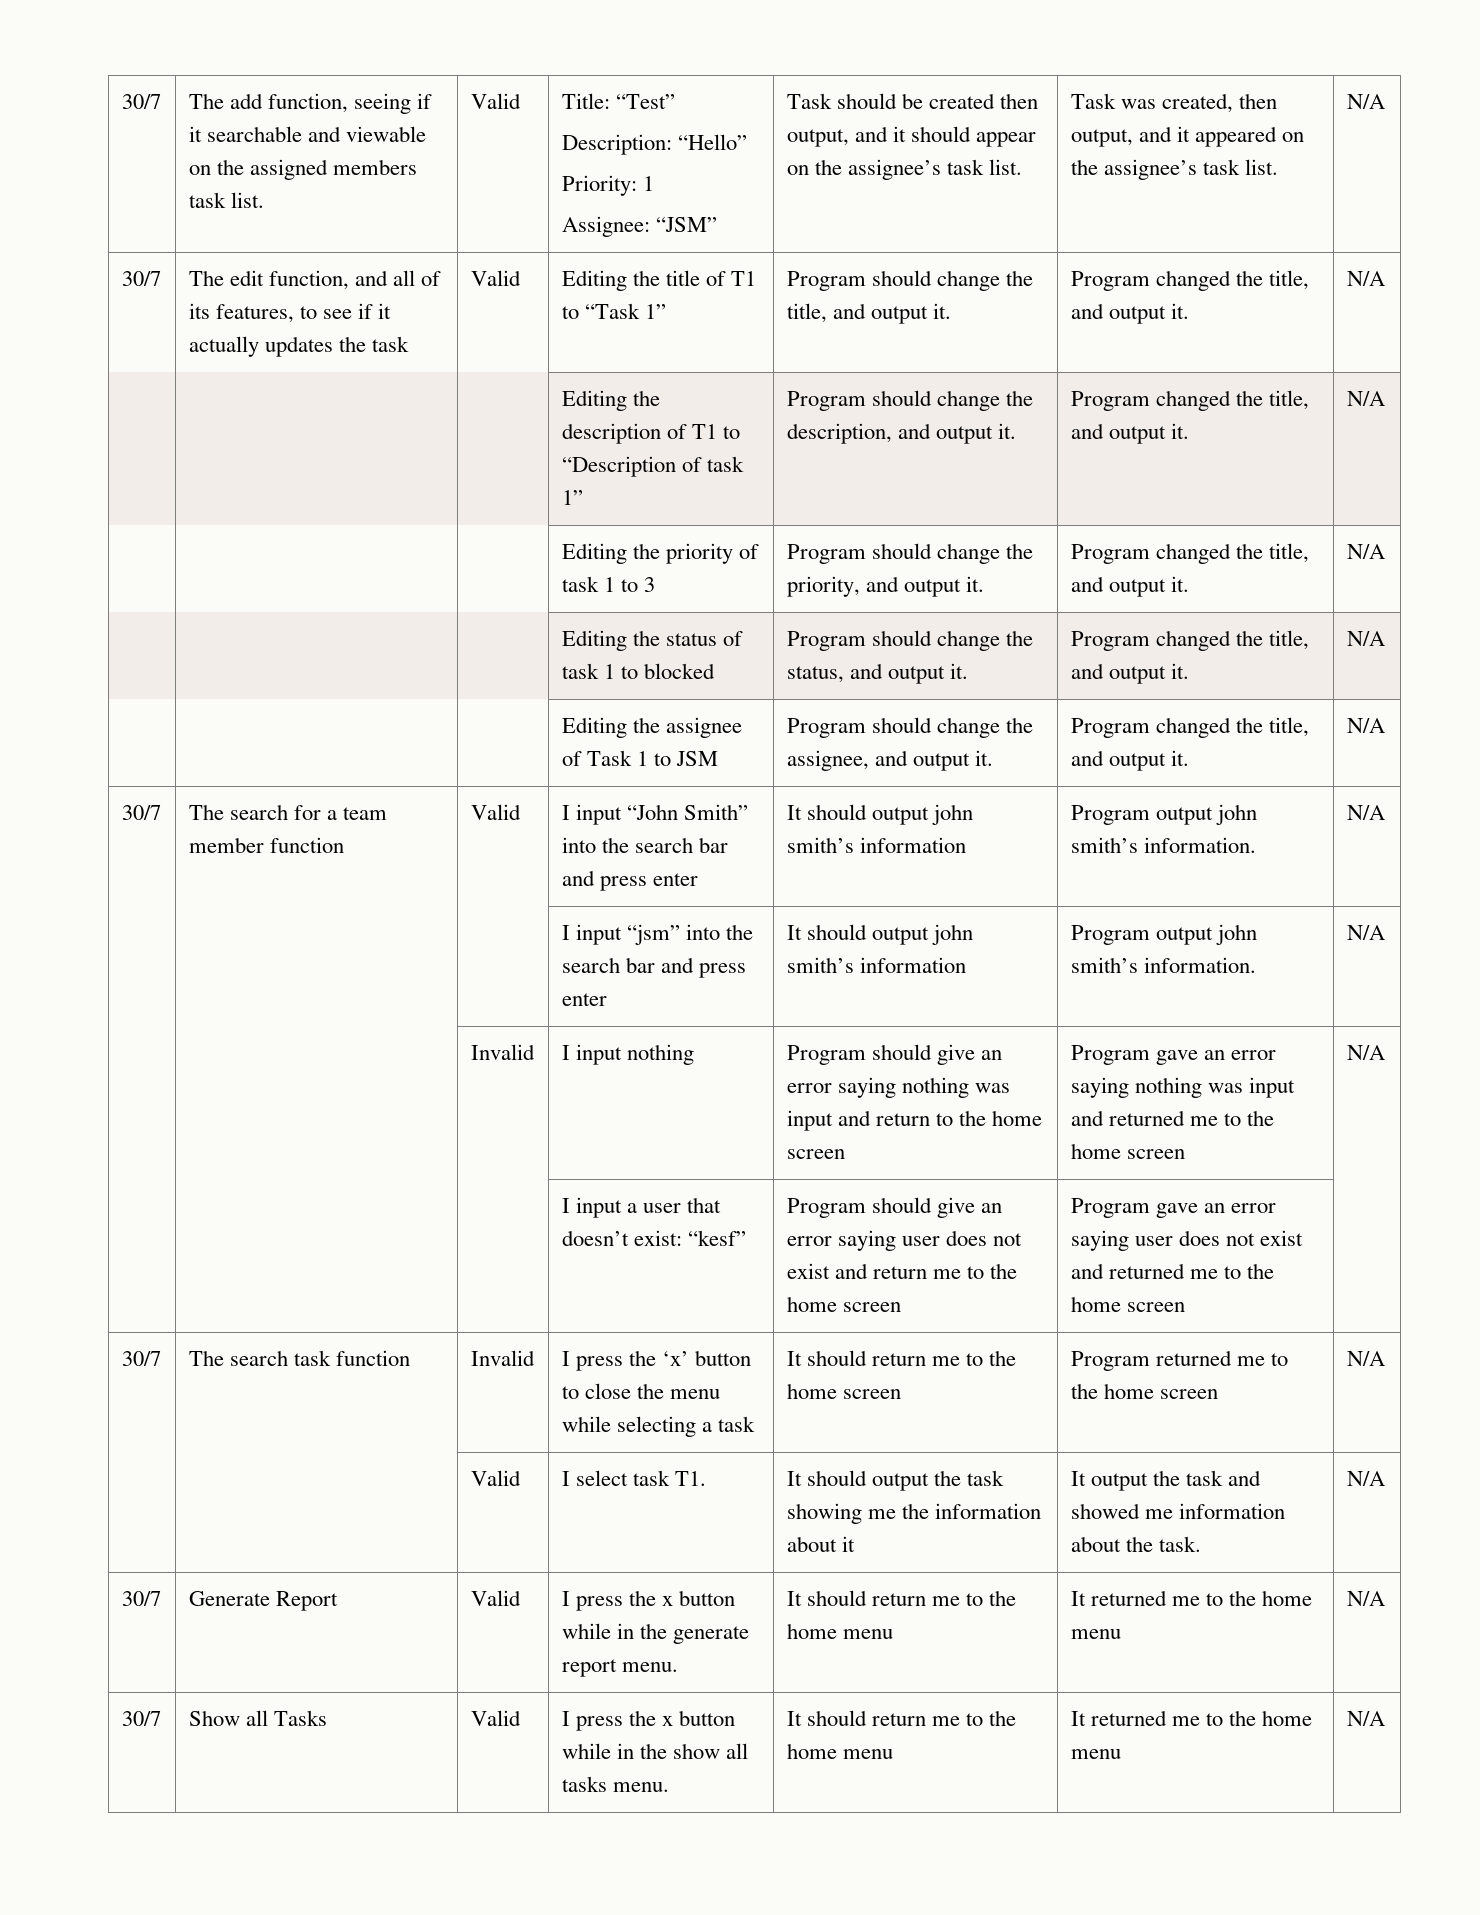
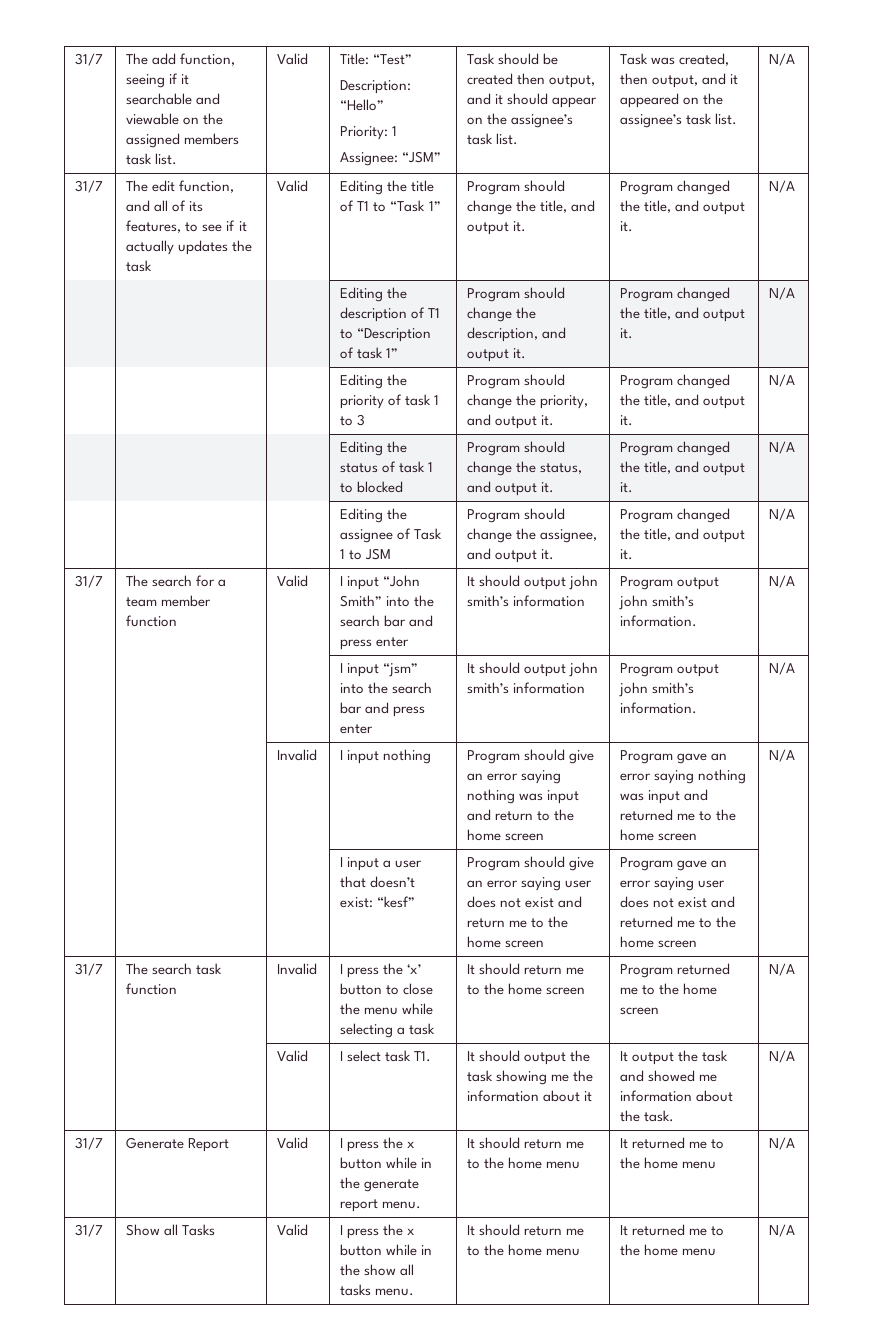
[121,94,161,109] 30/7 -> [75,53,104,66] 31/7
[121,271,161,286] 30/7 -> [75,180,104,193] 31/7
[121,805,161,820] 30/7 -> [75,575,104,588] 31/7
[121,1351,161,1366] 30/7 -> [75,963,104,976] 31/7
[121,1591,161,1606] 30/7 -> [75,1137,104,1150] 31/7
[121,1711,161,1726] 30/7 -> [75,1224,104,1237] 31/7

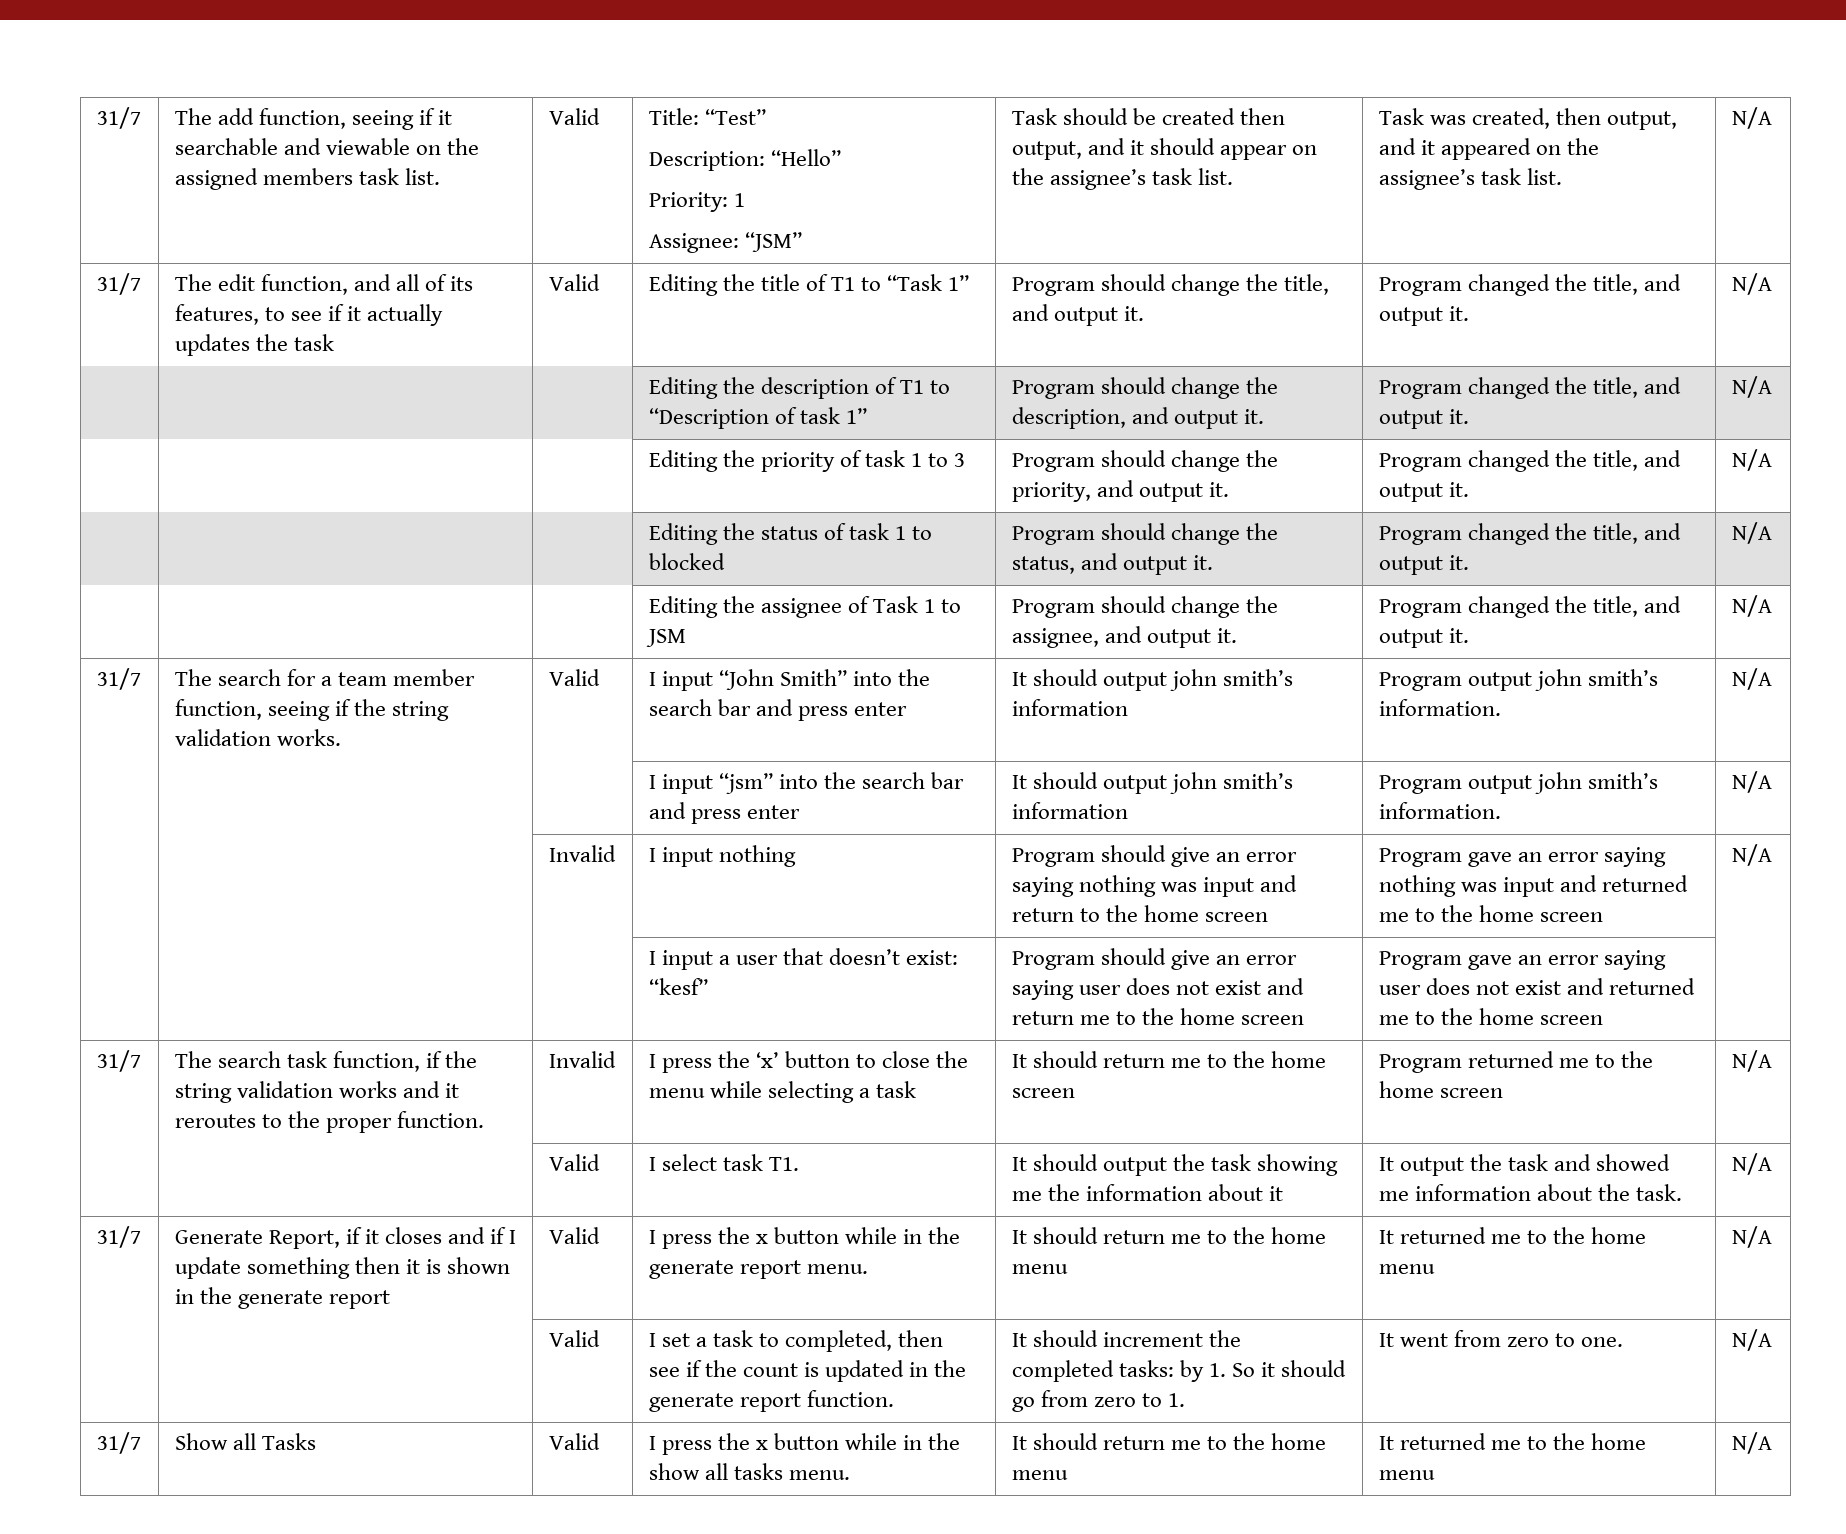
[126,615,178,627] function -> [174,699,449,721] [174,729,341,746] function, seeing if the string validation works.
[126,983,178,995] function -> [332,1051,478,1072] [174,1081,459,1103] [174,1111,484,1133] function, if the string validation works and it reroutes to the proper function.
[188,1138,230,1152] Report -> [268,1227,517,1249] [174,1257,511,1279] [174,1287,390,1309] Report, if it closes and if I update something then it is shown in the generate report
(796, 1143) none -> [548,1330,600,1347] [648,1330,944,1352] [648,1360,967,1382] [648,1390,894,1412] [1011,1330,1241,1347] [1011,1360,1347,1382] [1011,1390,1185,1412] [1378,1330,1624,1347] [1731,1329,1772,1351] // | | Valid | I set a task to completed, then see if the count is updated in the generate report function. | It should increment the completed tasks: by 1. So it should go from zero to 1. | It went from zero to one. | N/A

